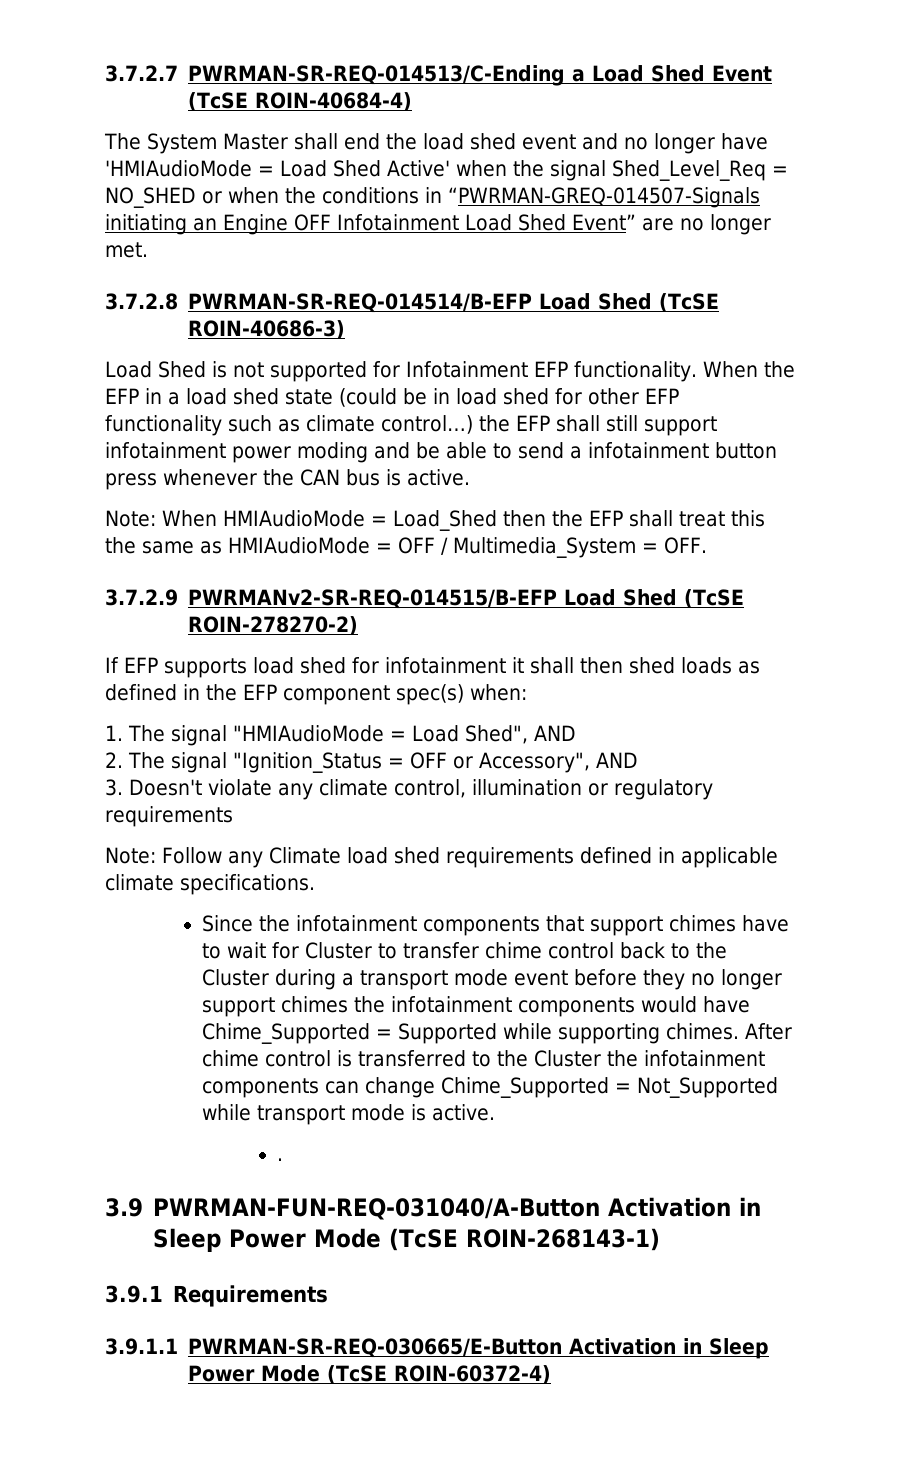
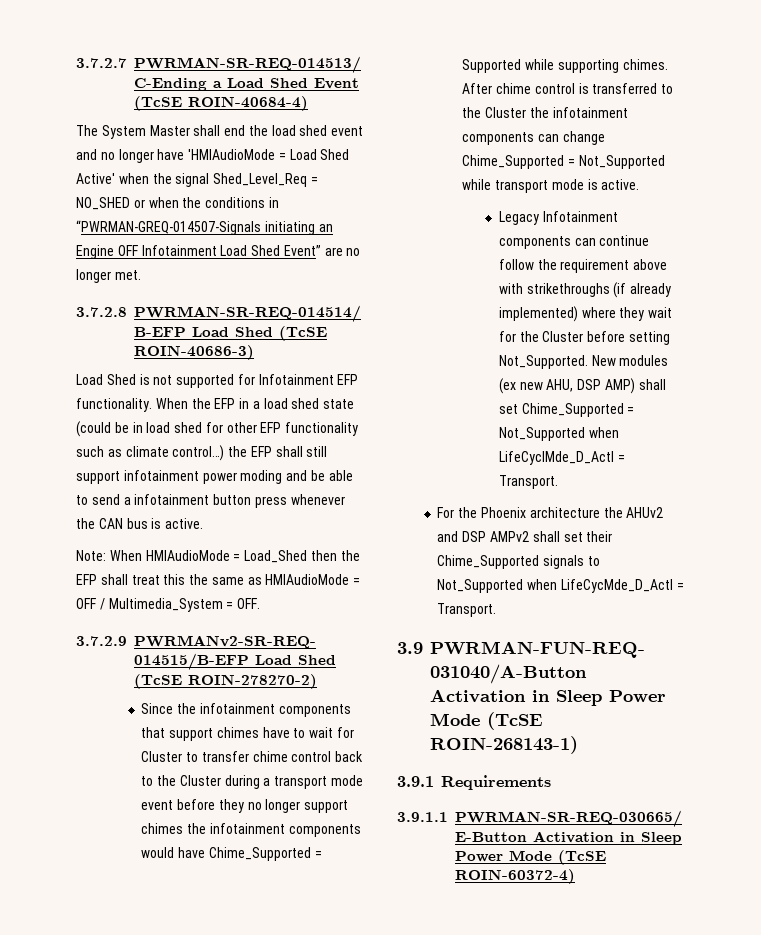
[105,657,760,678] [105,684,527,705] [105,725,576,746] [105,752,638,773] [105,779,713,800] [105,806,233,827] [105,847,778,868] [105,874,315,895] // If EFP supports load shed for infotainment it shall then shed loads as defined in the EFP component spec(s) when: // 1. The signal "HMIAudioMode = Load Shed", AND // 2. The signal "Ignition_Status = OFF or Accessory", AND // 3. Doesn't violate any climate control, illumination or regulatory requirements // Note: Follow any Climate load shed requirements defined in applicable climate specifications. -> (317, 681) none
[277,1158,284,1161] . -> [498,211,618,225] [498,235,650,249] [498,259,668,273] [498,282,672,298] [498,306,673,322] [498,331,670,345] [498,355,669,369] [498,378,666,394] [498,403,635,417] [498,427,619,441] [498,451,625,465] [498,475,558,489] [437,507,664,518] [437,531,613,542] [437,555,600,569] [437,579,684,593] [437,603,497,617] Legacy Infotainment components can continue follow the requirement above with strikethroughs (if already implemented) where they wait for the Cluster before setting Not_Supported. New modules (ex new AHU, DSP AMP) shall set Chime_Supported = Not_Supported when LifeCyclMde_D_Actl = Transport. // For the Phoenix architecture the AHUv2 and DSP AMPv2 shall set their Chime_Supported signals to Not_Supported when LifeCycMde_D_Actl = Transport.

